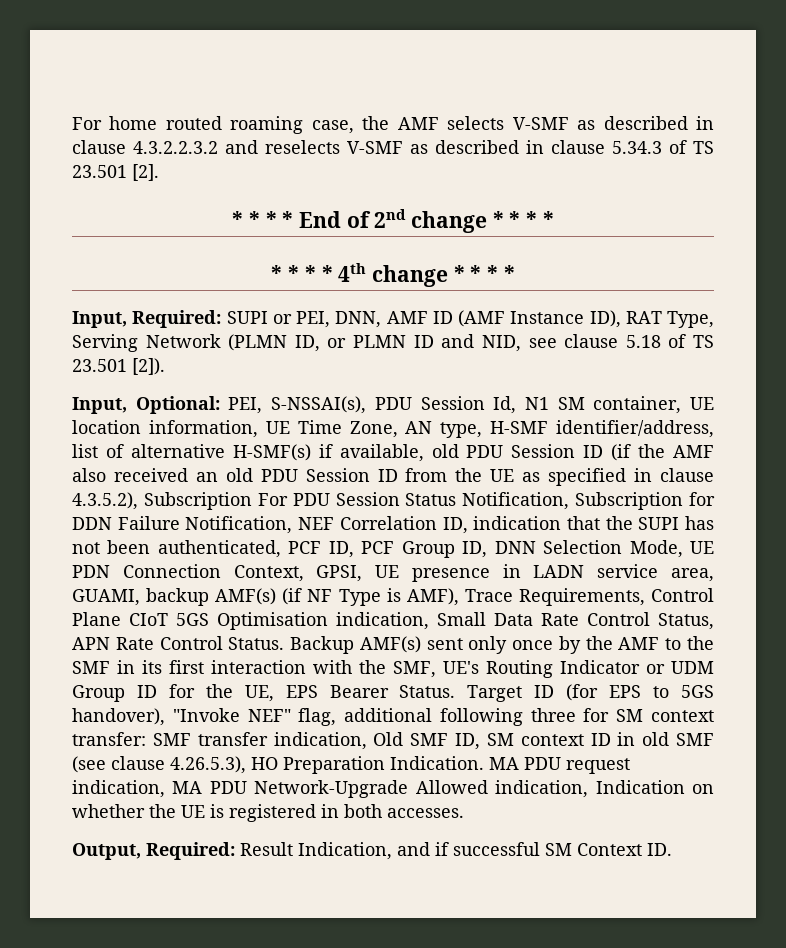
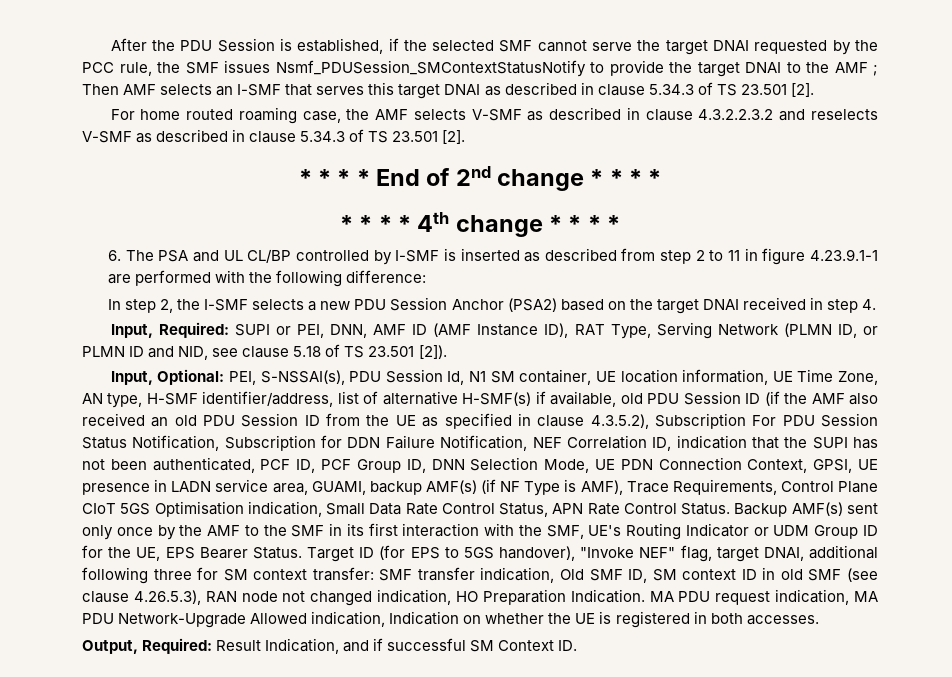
(72, 123) none -> [110,38,878,55] [82,60,878,77] [82,82,814,99] After the PDU Session is established, if the selected SMF cannot serve the target DNAI requested by the PCC rule, the SMF issues Nsmf_PDUSession_SMContextStatusNotify to provide the target DNAI to the AMF ; Then AMF selects an I-SMF that serves this target DNAI as described in clause 5.34.3 of TS 23.501 [2]. //
(515, 273) none -> [108,248,879,265] [108,270,427,287] [108,297,877,314] // 6. The PSA and UL CL/BP controlled by I-SMF is inserted as described from step 2 to 11 in figure 4.23.9.1-1 are performed with the following difference: // In step 2, the I-SMF selects a new PDU Session Anchor (PSA2) based on the target DNAI received in step 4.
(337, 717) none -> [716,547,804,562] target DNAI,
(246, 765) none -> [205,589,452,606] RAN node not changed indication,

